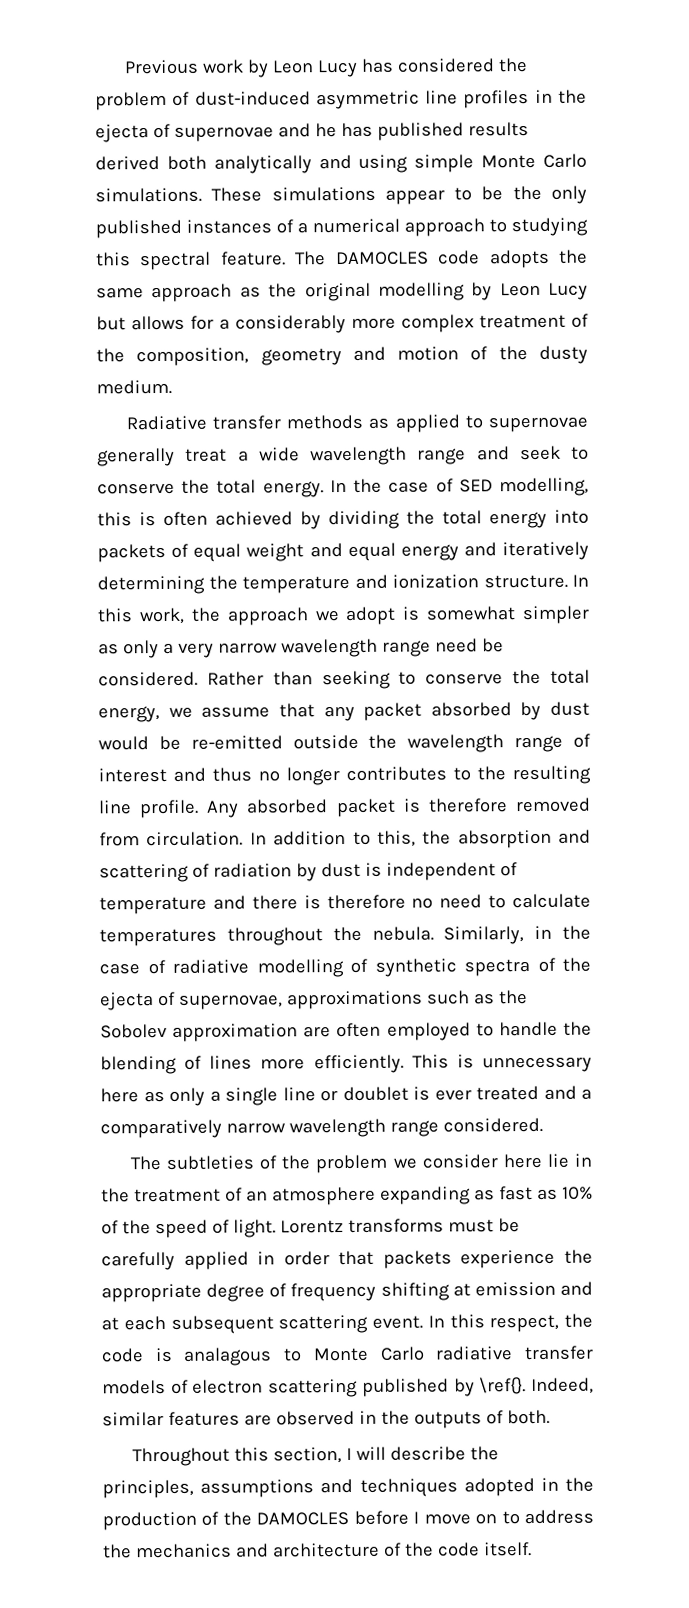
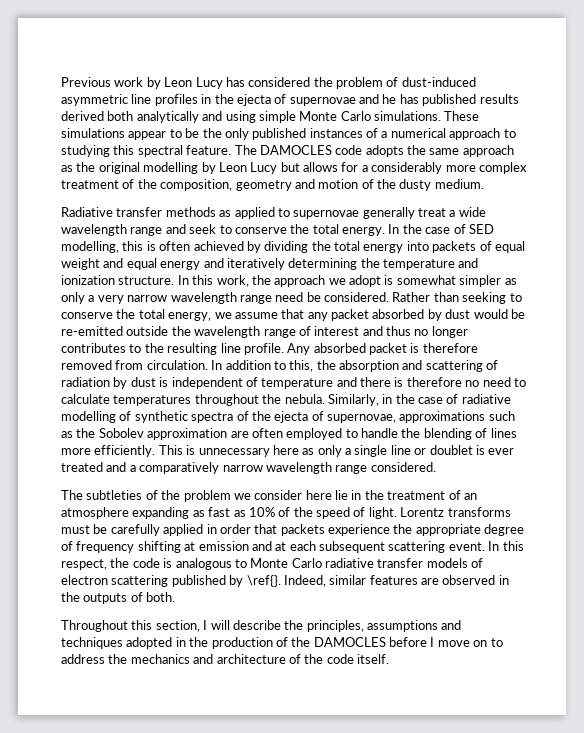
[183,1347,273,1366] analagous -> [175,558,232,570] analogous

